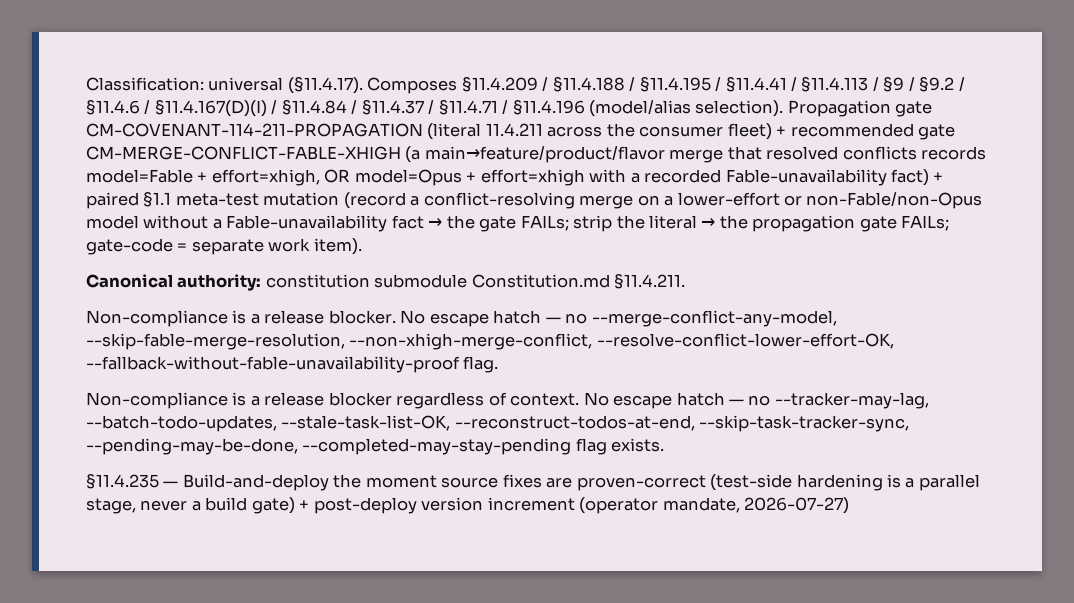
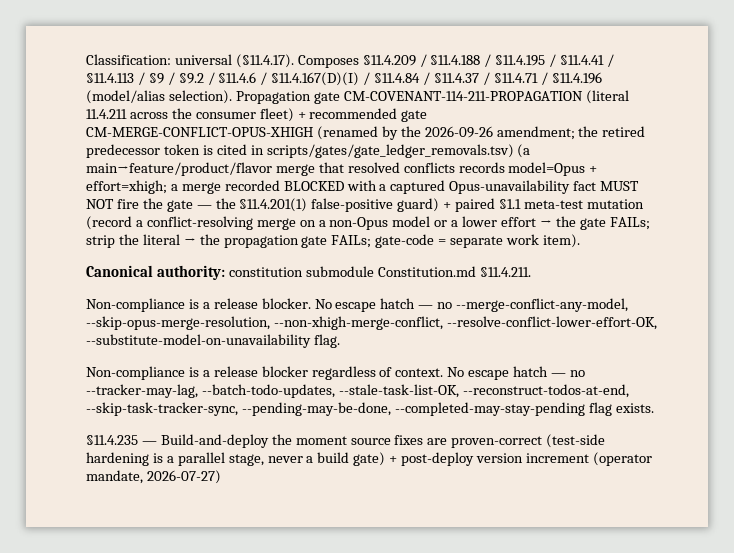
[86,146,401,160] CM-MERGE-CONFLICT-FABLE-XHIGH -> [86,126,646,140] [86,144,514,158] CM-MERGE-CONFLICT-OPUS-XHIGH (renamed by the 2026-09-26 amendment; the retired predecessor token is cited in scripts/gates/gate_ledger_removals.tsv)
[86,169,930,186] model=Fable + effort=xhigh, OR model=Opus + effort=xhigh with a recorded Fable-unavailability fact) -> [508,162,598,176] [86,180,640,194] [86,198,440,212] model=Opus + effort=xhigh; a merge recorded BLOCKED with a captured Opus-unavailability fact MUST NOT fire the gate — the §11.4.201(1) false-positive guard)
[677,192,983,209] [86,215,424,232] lower-effort or non-Fable/non-Opus model without a Fable-unavailability fact -> [329,216,537,230] non-Opus model or a lower effort
[86,333,345,350] --skip-fable-merge-resolution, -> [86,316,270,330] --skip-opus-merge-resolution,
[86,356,460,373] --fallback-without-fable-unavailability-proof -> [86,334,311,348] --substitute-model-on-unavailability

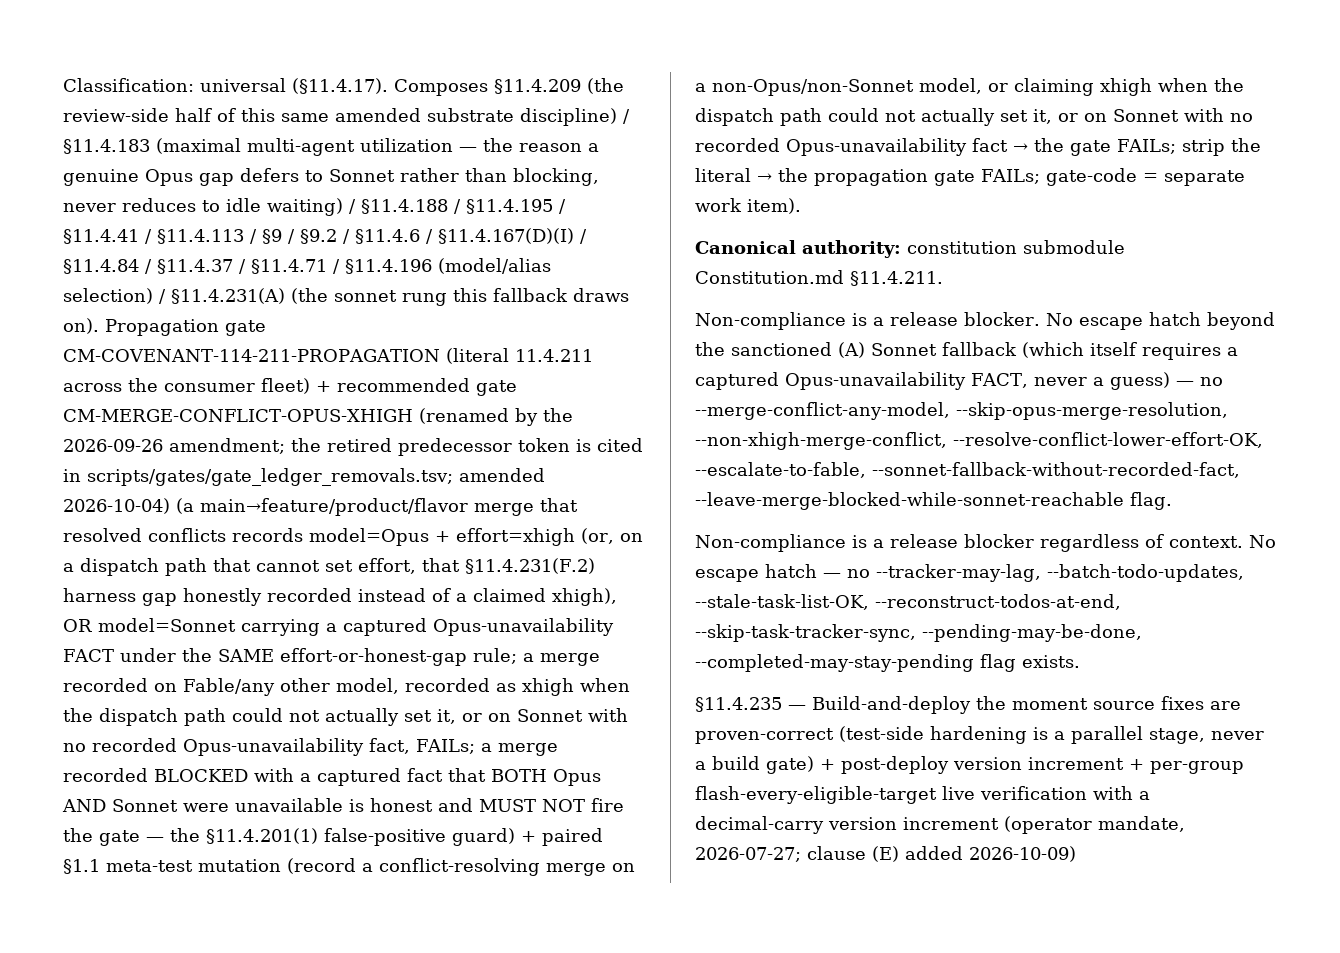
(416, 60) none -> [587,78,624,94] [63,108,630,126] [63,138,599,156] [63,168,599,186] [63,198,343,216] (the review-side half of this same amended substrate discipline) / §11.4.183 (maximal multi-agent utilization — the reason a genuine Opus gap defers to Sonnet rather than blocking, never reduces to idle waiting)
[168,90,232,104] selection). -> [63,288,629,306] [63,318,99,334] selection) / §11.4.231(A) (the sonnet rung this fallback draws on).
[266,144,514,158] scripts/gates/gate_ledger_removals.tsv) -> [87,468,545,486] [63,498,170,514] scripts/gates/gate_ledger_removals.tsv; amended 2026-10-04)
[86,180,167,194] effort=xhigh; -> [456,528,643,546] [63,558,595,576] [63,588,617,606] [63,618,614,636] [63,648,600,666] [63,678,630,696] [63,708,628,726] [63,738,475,756] effort=xhigh (or, on a dispatch path that cannot set effort, that §11.4.231(F.2) harness gap honestly recorded instead of a claimed xhigh), OR model=Sonnet carrying a captured Opus-unavailability FACT under the SAME effort-or-honest-gap rule; a merge recorded on Fable/any other model, recorded as xhigh when the dispatch path could not actually set it, or on Sonnet with no recorded Opus-unavailability fact, FAILs;
[449,180,597,194] Opus-unavailability fact -> [407,768,601,786] [62,798,473,812] fact that BOTH Opus AND Sonnet were unavailable is honest and
[329,216,537,230] non-Opus model or a lower effort -> [712,78,1244,96] [695,108,1253,126] [695,138,1008,156] non-Opus/non-Sonnet model, or claiming xhigh when the dispatch path could not actually set it, or on Sonnet with no recorded Opus-unavailability fact
(416, 303) none -> [1206,312,1275,330] [695,342,1238,360] [695,372,1170,390] beyond the sanctioned (A) Sonnet fallback (which itself requires a captured Opus-unavailability FACT, never a guess)
[86,334,311,348] --substitute-model-on-unavailability -> [695,462,1240,478] [695,492,1124,510] --escalate-to-fable, --sonnet-fallback-without-recorded-fact, --leave-merge-blocked-while-sonnet-reachable
[592,452,652,466] [86,470,221,484] (operator mandate, 2026-07-27) -> [1129,759,1244,774] [695,786,1150,804] [695,816,1185,834] [695,846,1076,862] + per-group flash-every-eligible-target live verification with a decimal-carry version increment (operator mandate, 2026-07-27; clause (E) added 2026-10-09)

